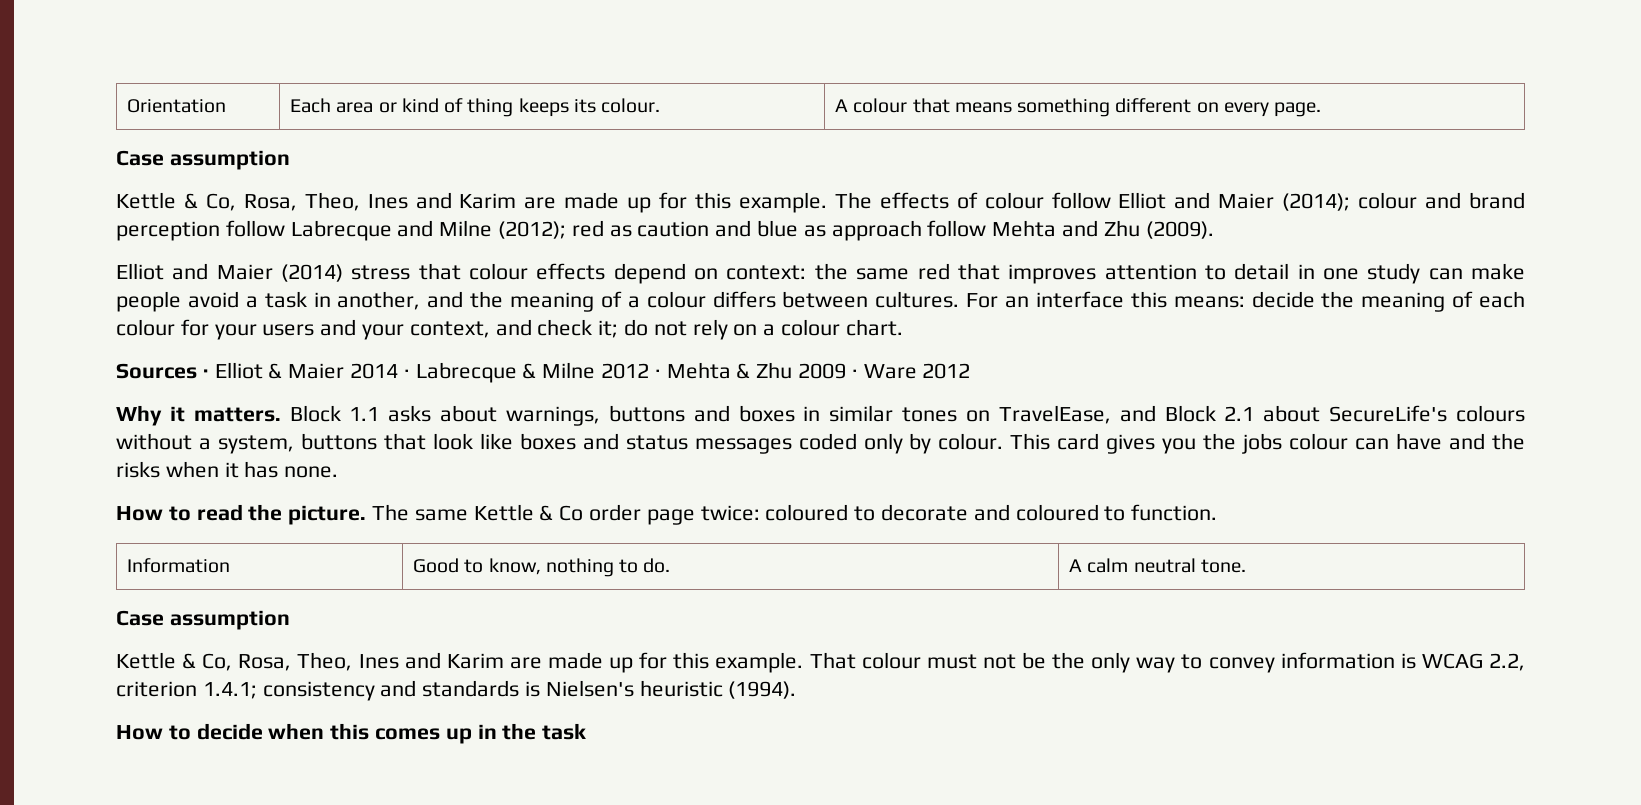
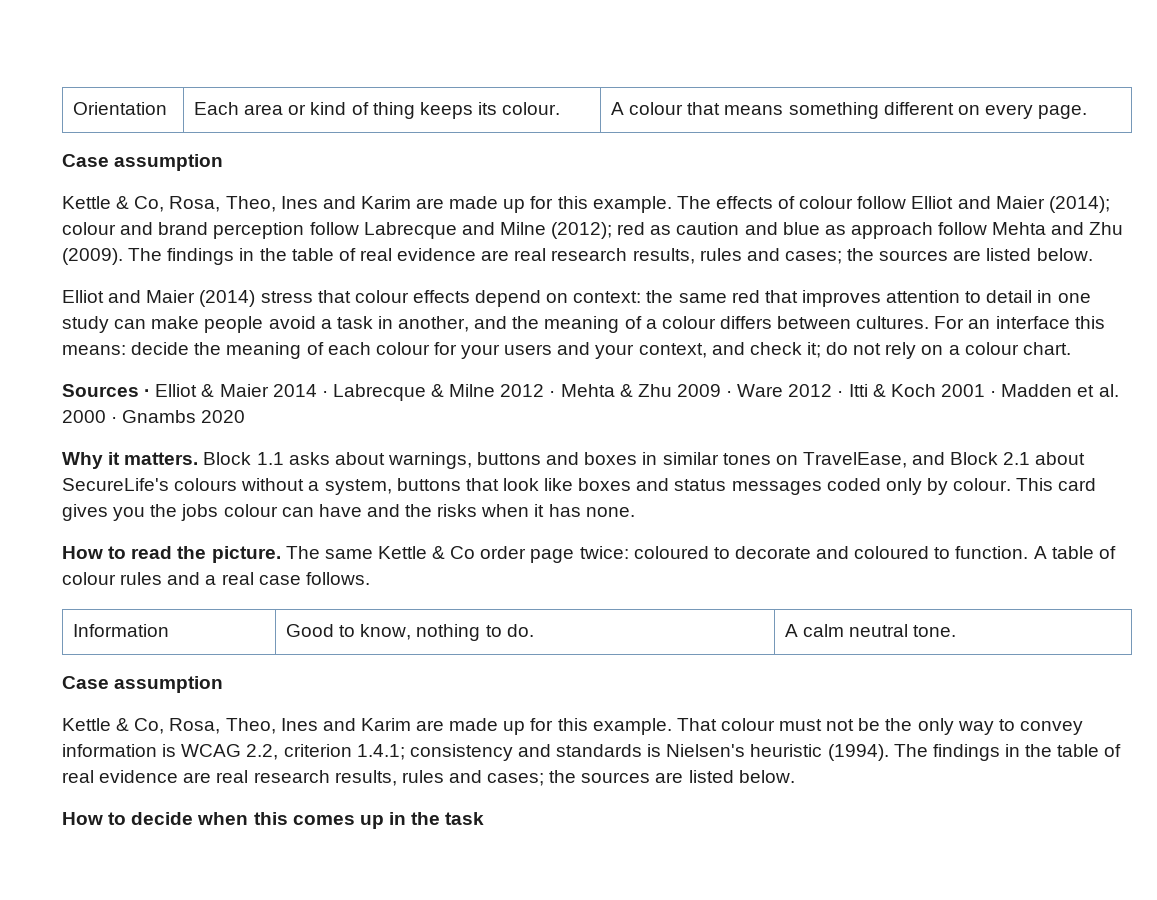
(1214, 230) none -> [128,248,1093,265] The findings in the table of real evidence are real research results, rules and cases; the sources are listed below.
(971, 371) none -> [837,384,1119,397] [62,410,246,423] · Itti & Koch 2001 · Madden et al. 2000 · Gnambs 2020
(1218, 512) none -> [1033,546,1116,559] [62,572,370,585] A table of colour rules and a real case follows.
(797, 690) none -> [893,744,1122,761] [62,770,795,786] The findings in the table of real evidence are real research results, rules and cases; the sources are listed below.

